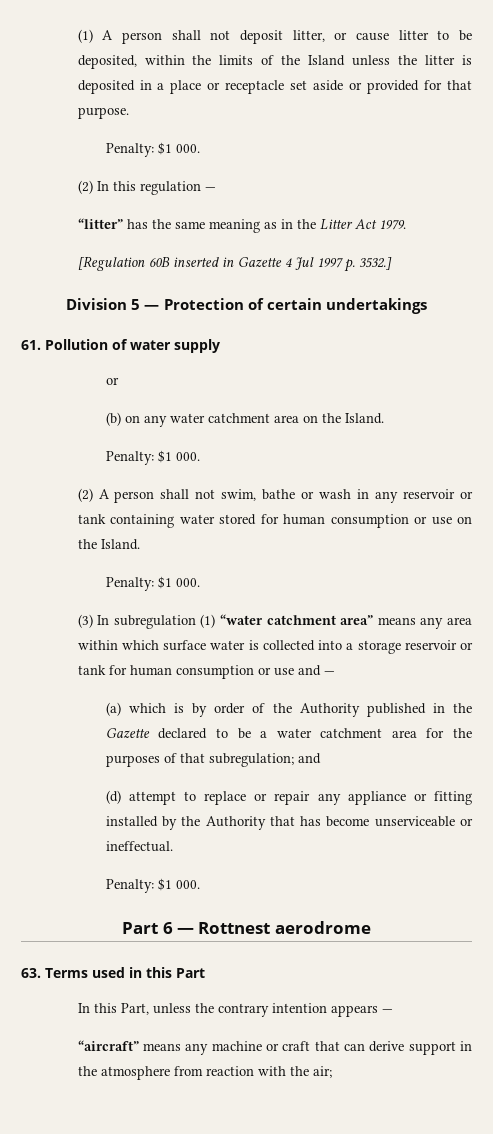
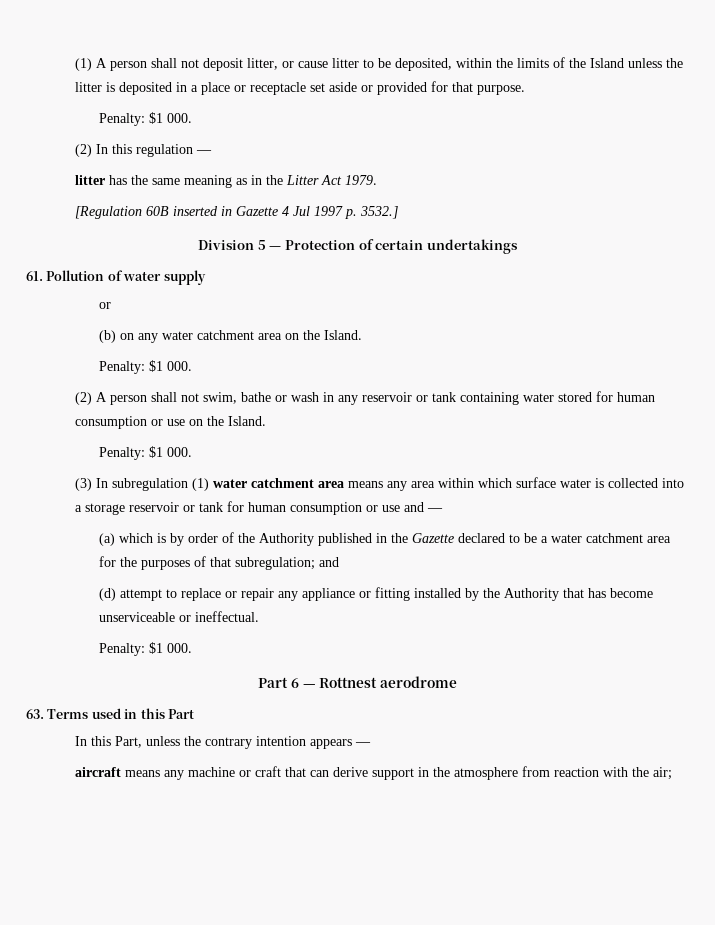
[77,218,123,229] “litter” -> [74,175,105,185] litter
[219,614,374,625] “water catchment area” -> [212,478,344,488] water catchment area
[77,1040,139,1051] “aircraft” -> [74,767,121,777] aircraft

